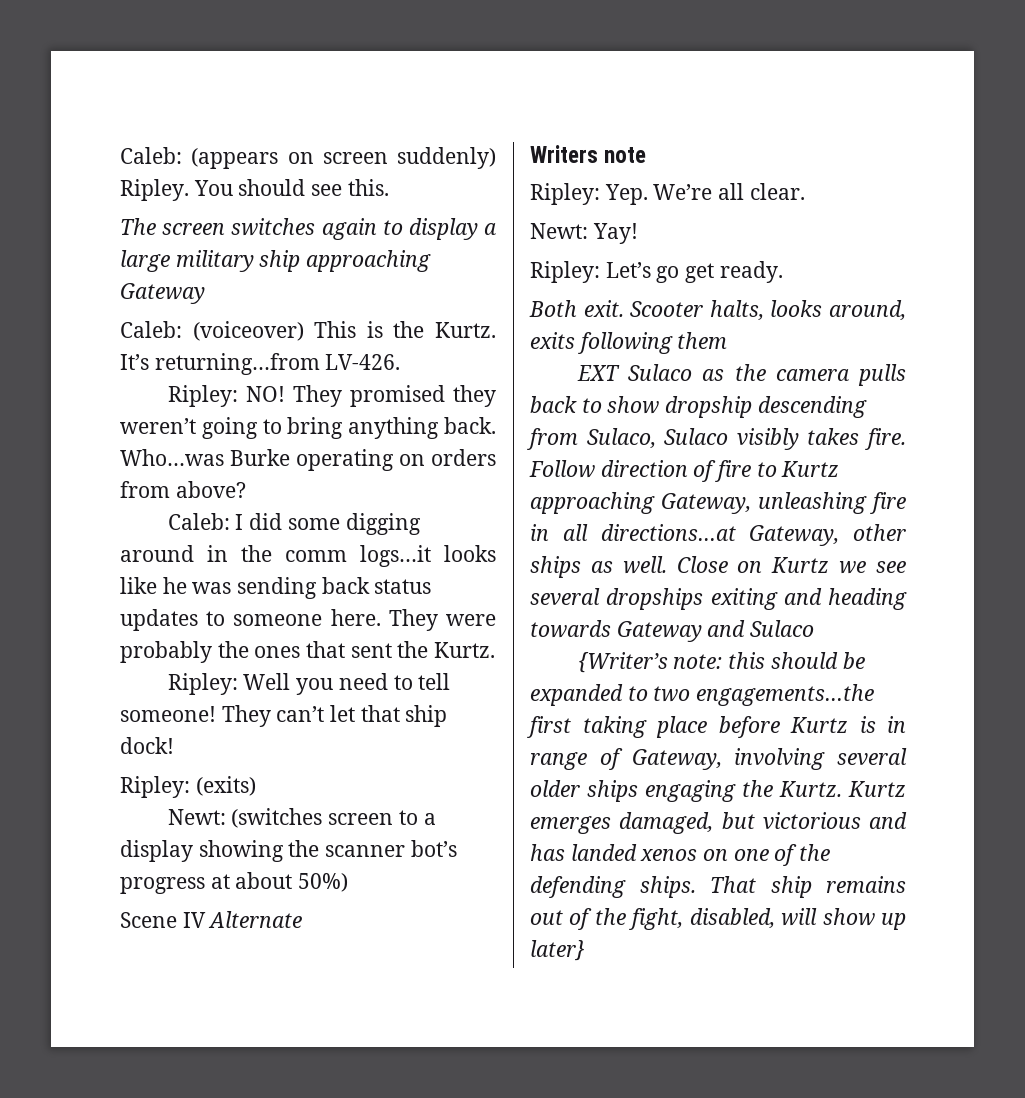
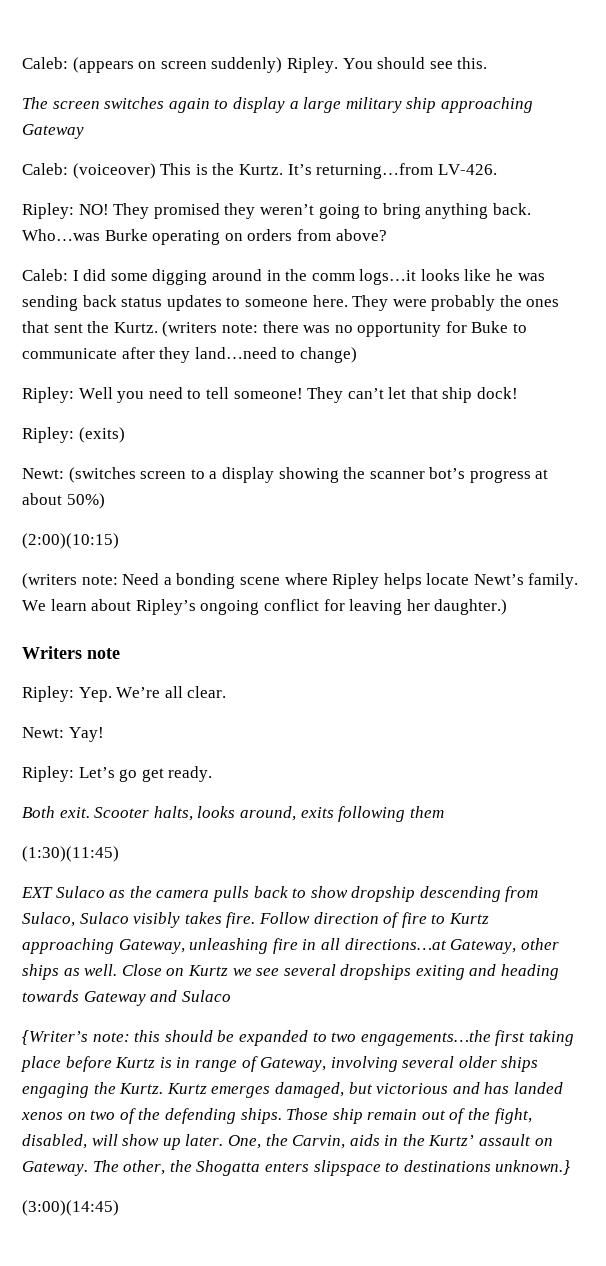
(496, 650) none -> [162,321,528,337] [22,347,357,363] (writers note: there was no opportunity for Buke to communicate after they land…need to change)
[120,911,303,928] Scene IV Alternate -> [22,533,119,549] [22,573,579,589] [22,599,508,615] (2:00)(10:15) // (writers note: Need a bonding scene where Ripley helps locate Newt’s family. We learn about Ripley’s ongoing conflict for leaving her daughter.)
(728, 340) none -> [22,846,119,862] // (1:30)(11:45)
[733,849,769,861] one -> [90,1110,116,1120] two
[710,876,906,898] That ship remains -> [286,1108,418,1124] Those ship remain
[530,940,585,961] later} -> [185,1134,553,1149] [22,1160,571,1176] [22,1200,119,1216] later. One, the Carvin, aids in the Kurtz’ assault on Gateway. The other, the Shogatta enters slipspace to destinations unknown.} // (3:00)(14:45)

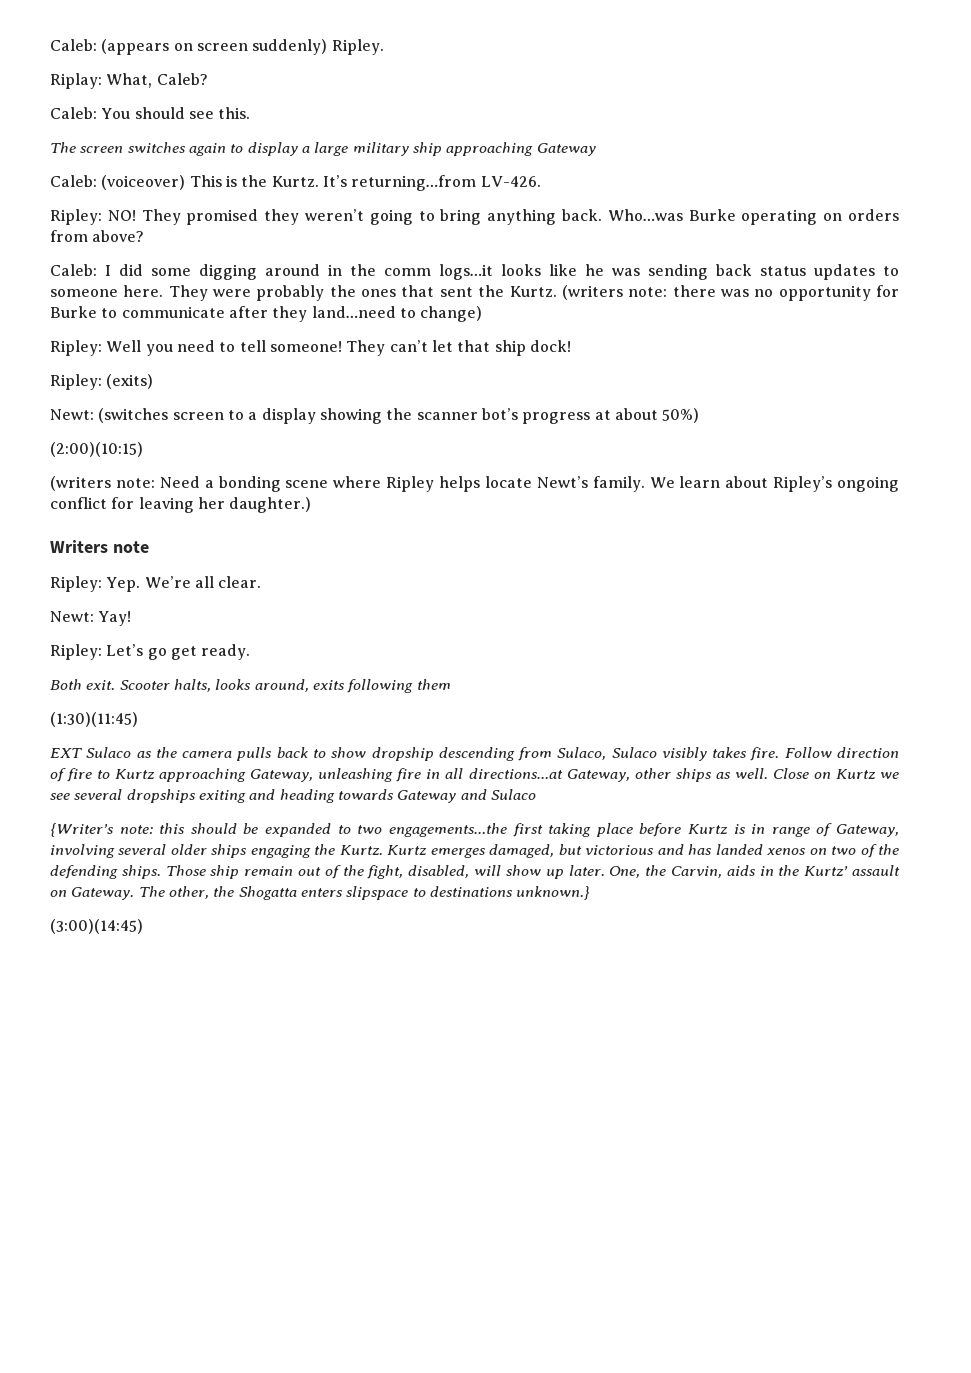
(338, 65) none -> [50,73,208,89] [50,107,97,119] // Riplay: What, Caleb? // Caleb:
[471,321,509,333] Buke -> [50,306,97,318] Burke

